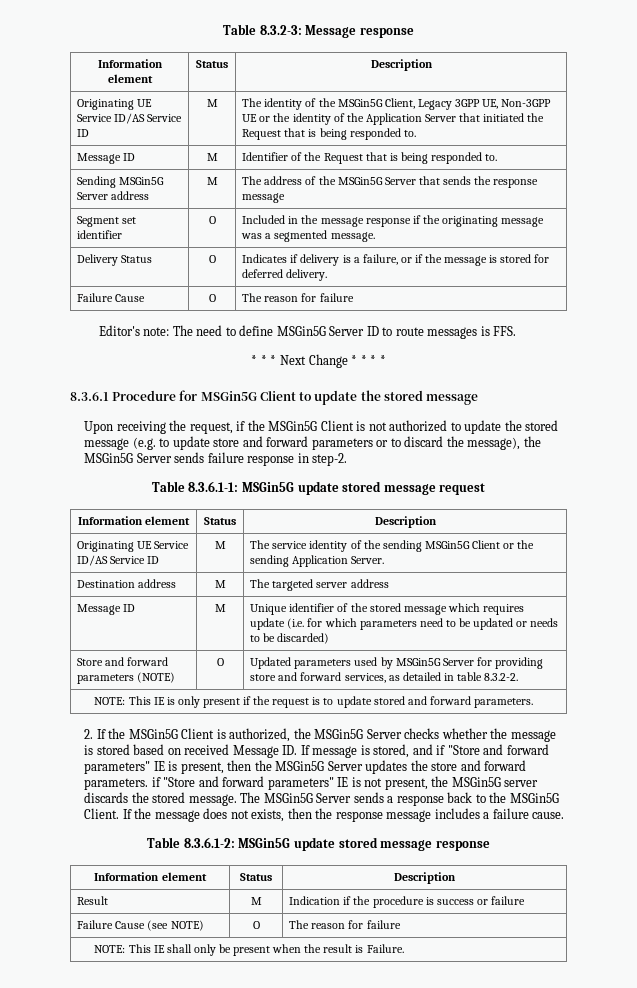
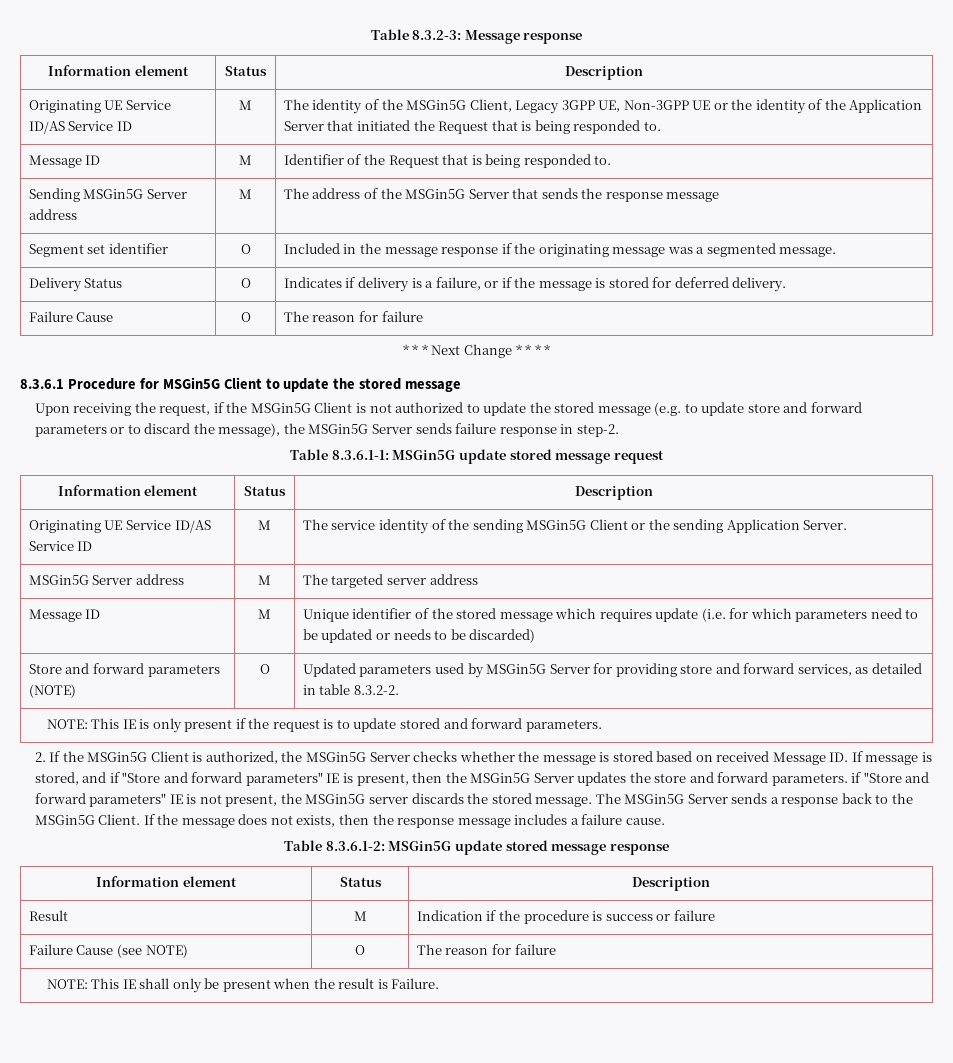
[98,325,517,339] // Editor's note: The need to define MSGin5G Server ID to route messages is FFS. -> (423, 316) none
[77,580,136,588] Destination -> [28,575,133,585] MSGin5G Server

